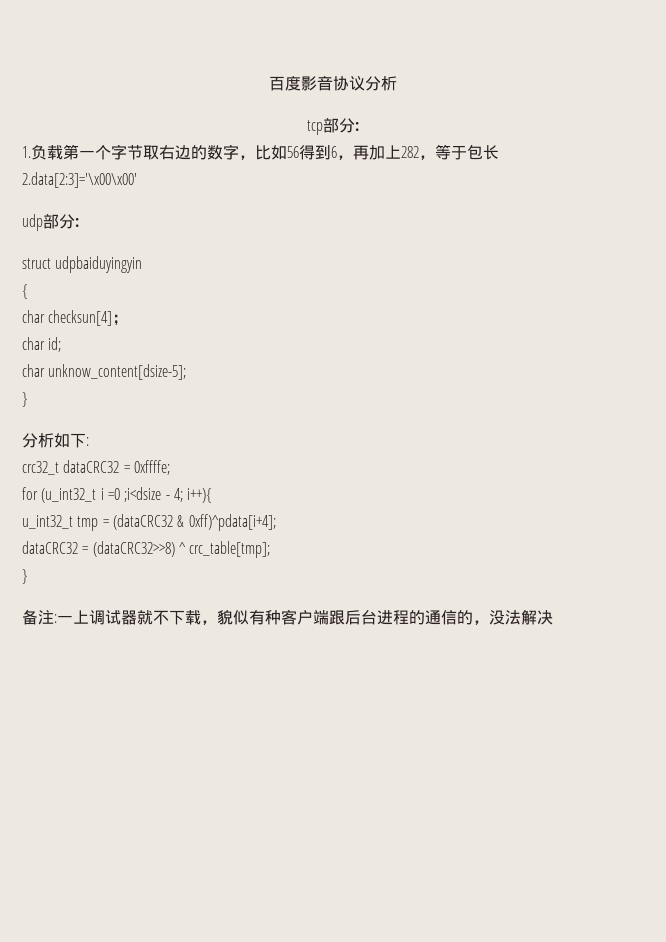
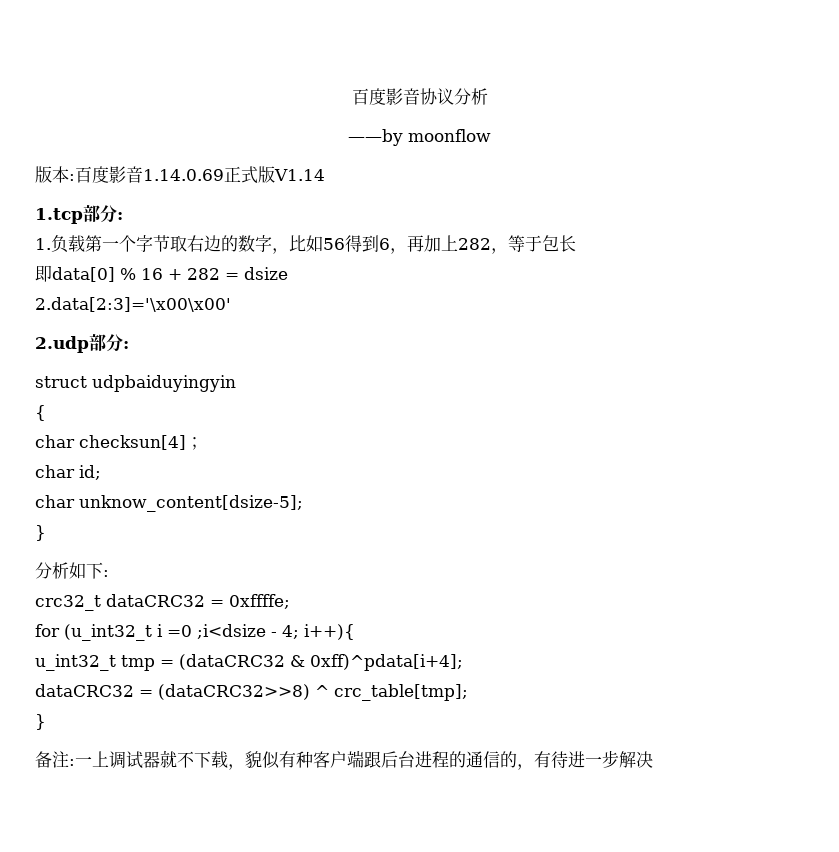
[307,120,323,135] tcp -> [348,129,491,146] [35,166,325,184] [35,208,83,224] ——by moonflow // 版本:百度影音1.14.0.69正式版V1.14 // 1.tcp
(499, 152) none -> [35,265,288,282] // 即data[0] % 16 + 282 = dsize
[22,214,43,231] udp -> [35,336,89,353] 2.udp
[489,610,521,625] 没法 -> [534,750,619,768] 有待进一步

